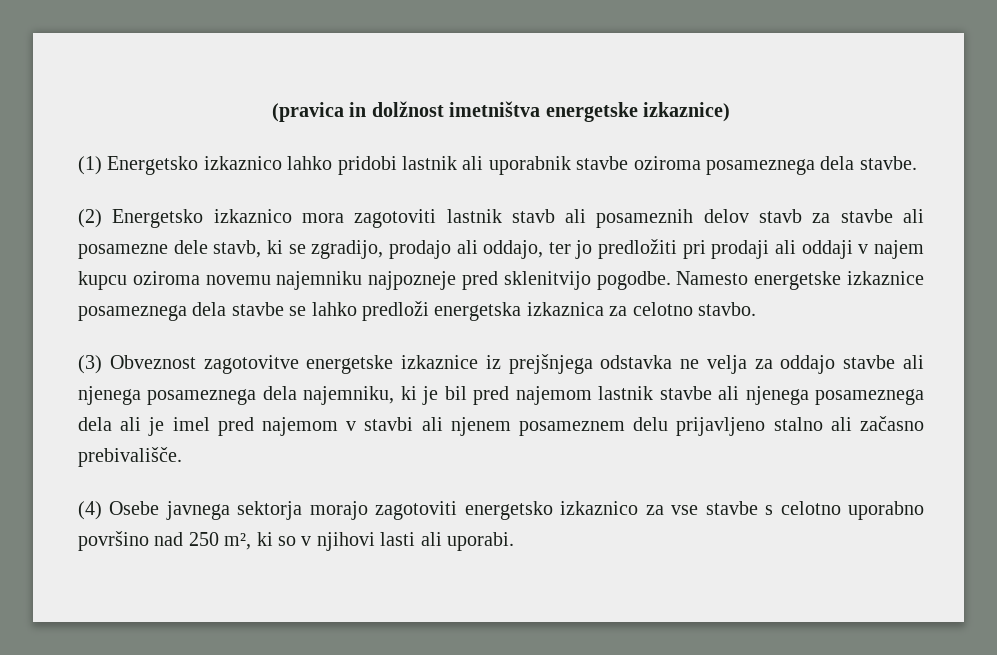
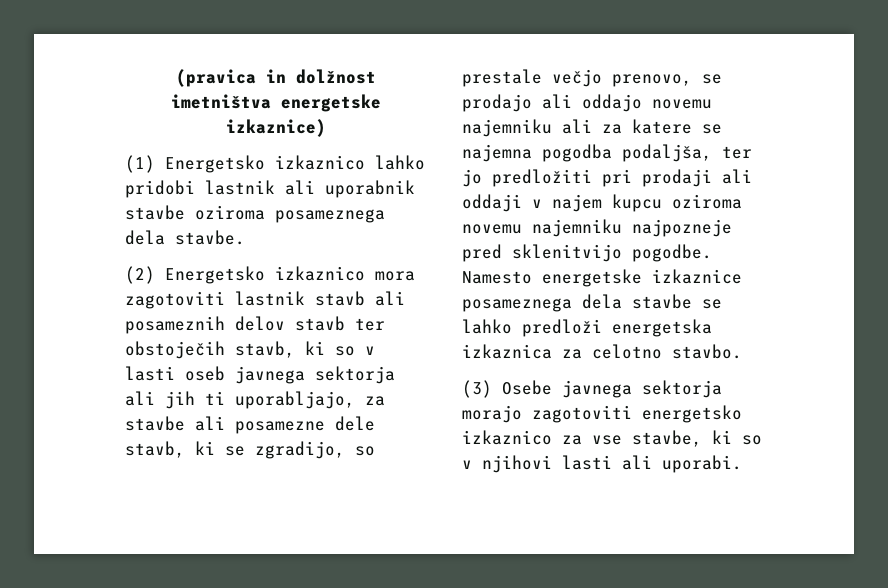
(803, 216) none -> [355,318,385,331] [125,341,375,359] [125,366,395,384] [125,391,355,409] ter obstoječih stavb, ki so v lasti oseb javnega sektorja ali jih ti uporabljajo,
[388,240,544,259] prodajo ali oddajo, -> [355,446,375,456] [462,69,722,87] [462,94,712,112] [462,119,722,137] [462,144,712,162] so prestale večjo prenovo, se prodajo ali oddajo novemu najemniku ali za katere se najemna pogodba podaljša,
[109,354,924,374] [78,386,924,405] [78,416,925,436] [78,447,182,467] [78,501,102,520] Obveznost zagotovitve energetske izkaznice iz prejšnjega odstavka ne velja za oddajo stavbe ali njenega posameznega dela najemniku, ki je bil pred najemom lastnik stavbe ali njenega posameznega dela ali je imel pred najemom v stavbi ali njenem posameznem delu prijavljeno stalno ali začasno prebivališče. // (4) -> (492, 389) none
[705,501,924,520] [78,531,252,551] stavbe s celotno uporabno površino nad 250 m², -> [632,430,702,447] stavbe,

